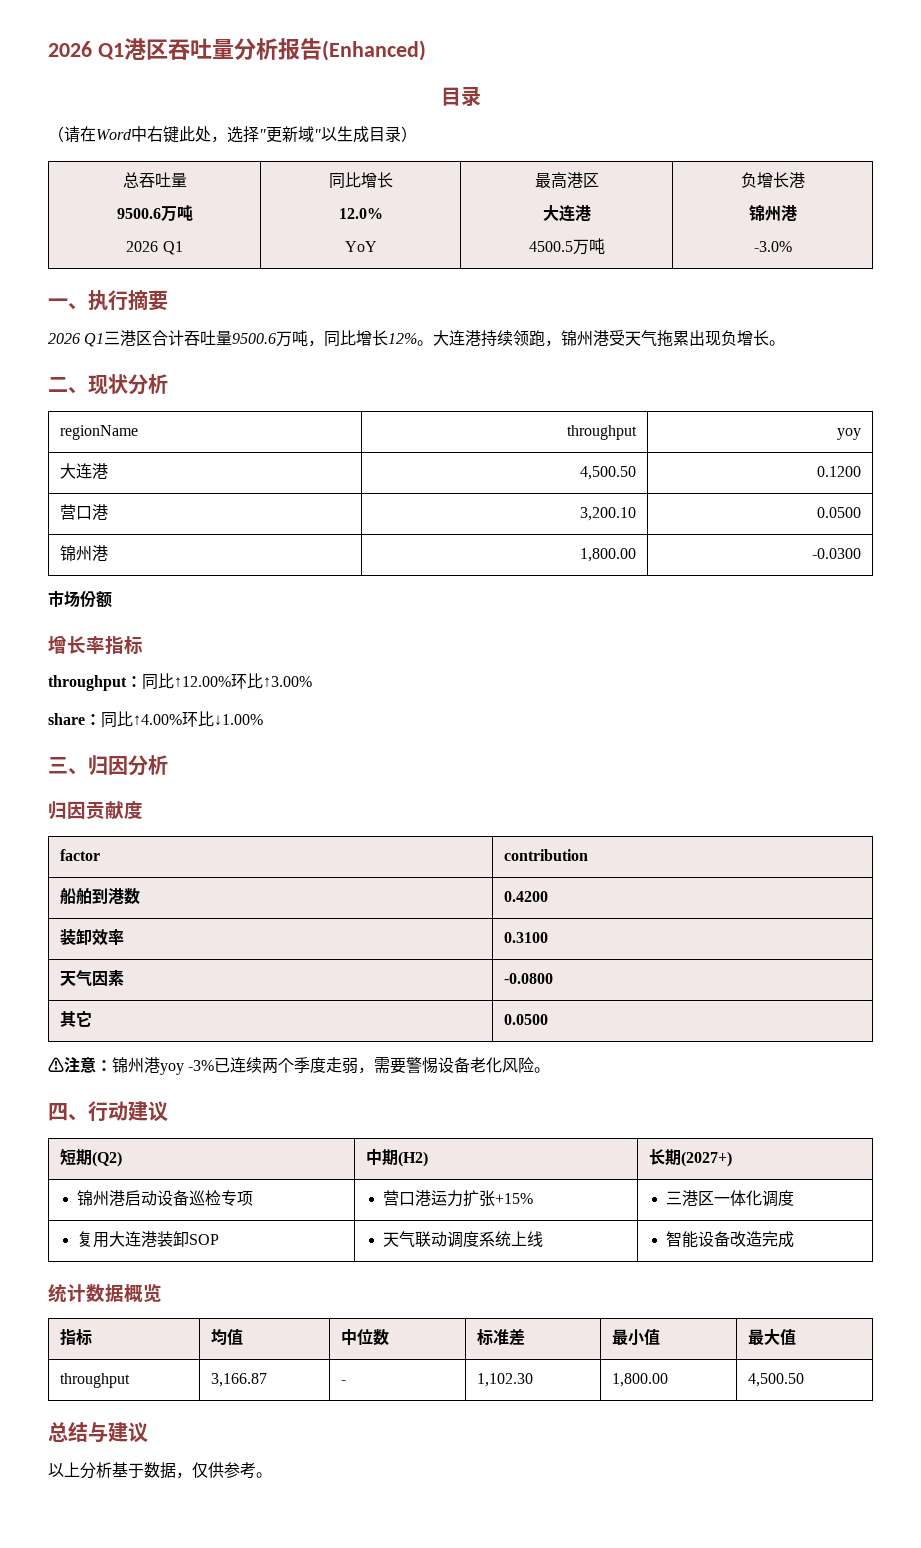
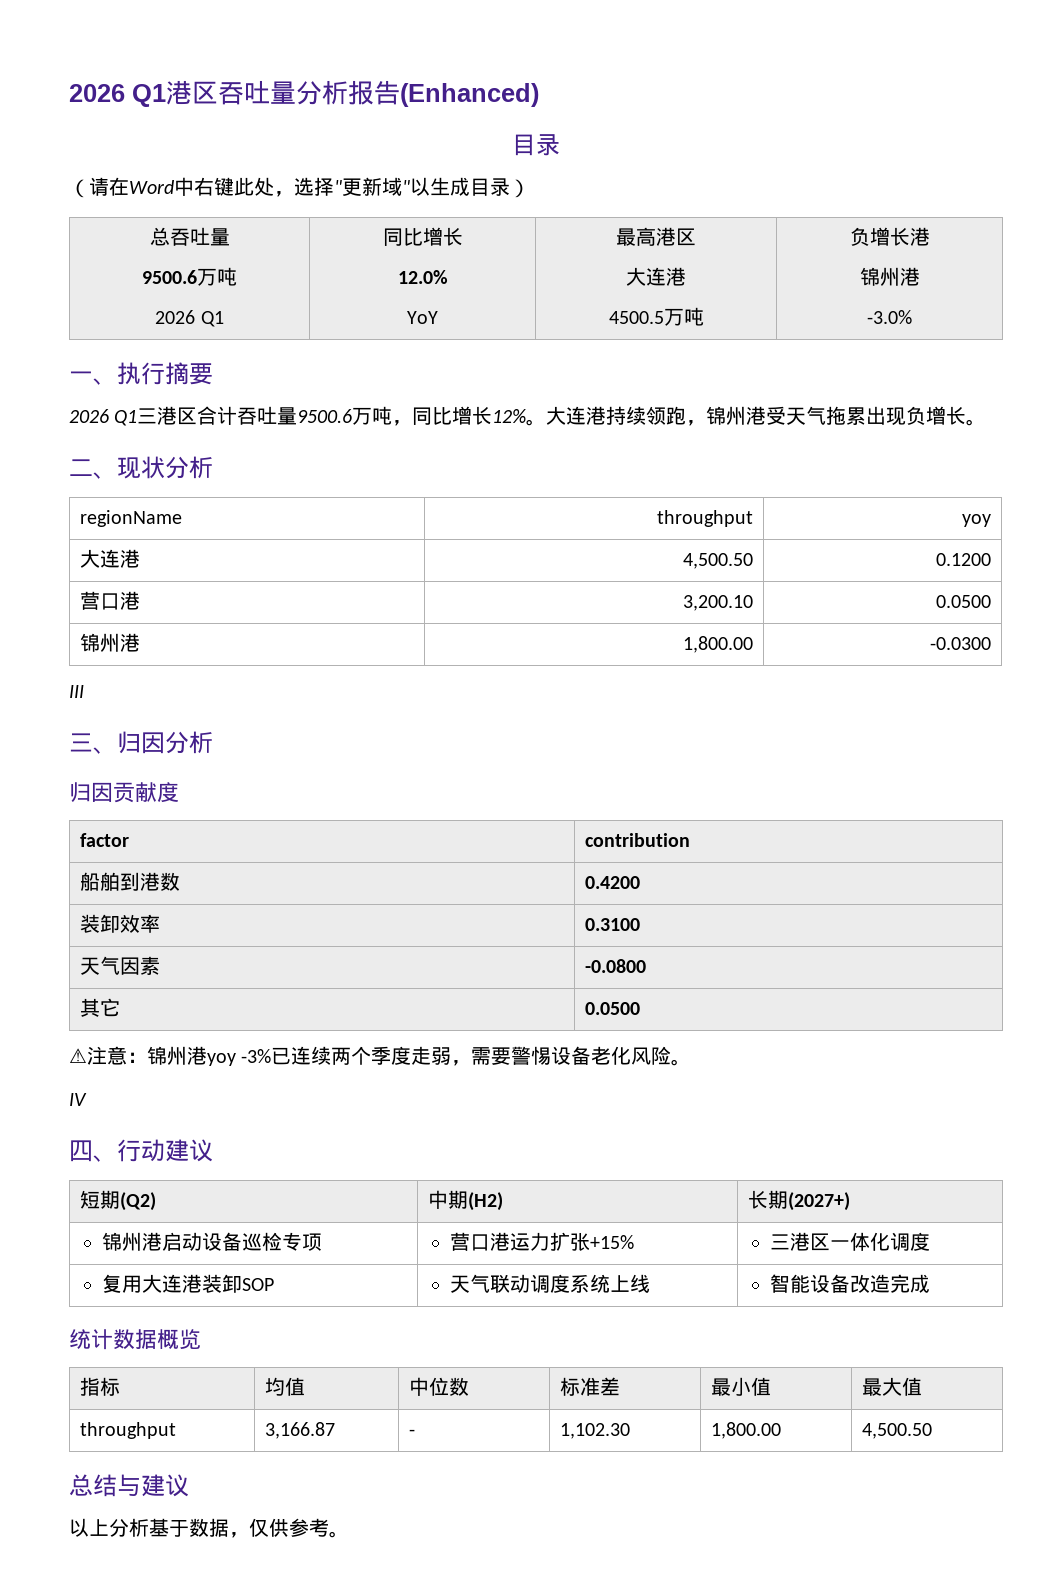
[48,590,112,608] [48,635,143,654] [48,673,312,691] [48,711,263,728] 市场份额 // 增长率指标 // throughput：同比↑12.00%环比↑3.00% // share：同比↑4.00%环比↓1.00% -> [69,685,84,698] III
(551, 1070) none -> [69,1093,87,1106] // IV

